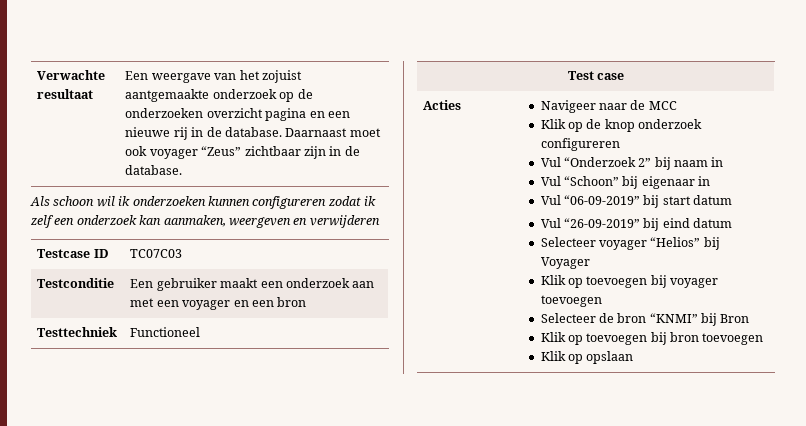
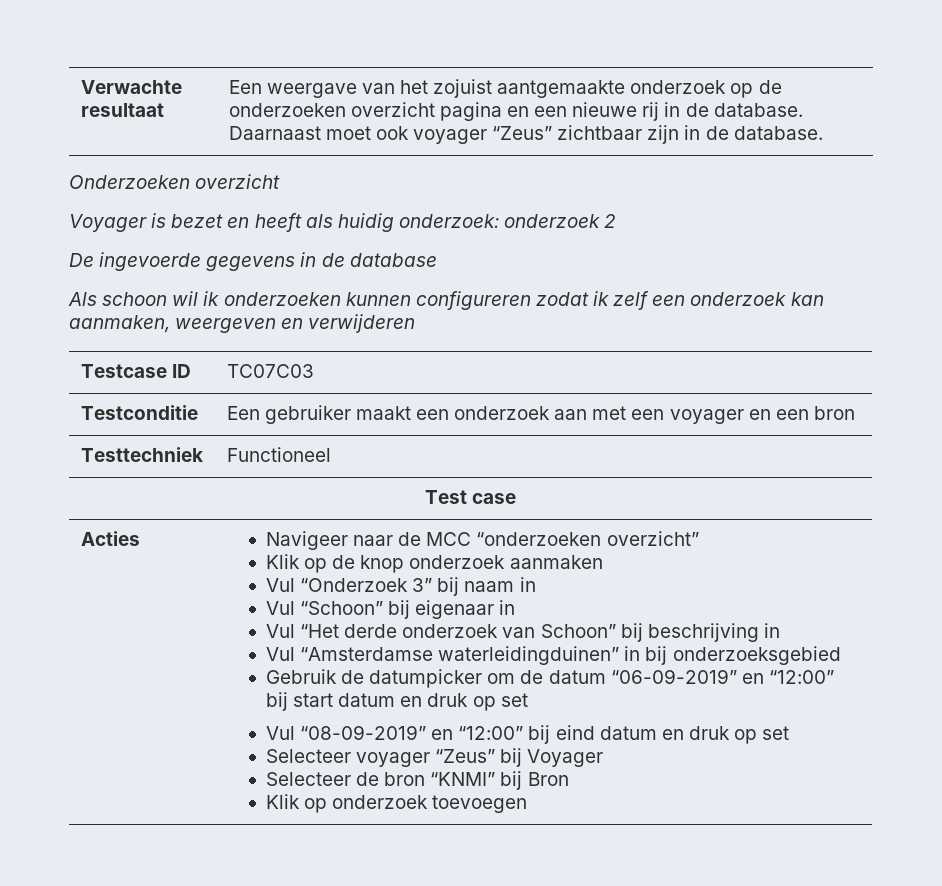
(183, 170) none -> [69,174,281,189] [69,213,617,232] [69,252,437,271] // Onderzoeken overzicht // Voyager is bezet en heeft als huidig onderzoek: onderzoek 2 // De ingevoerde gegevens in de database
(677, 105) none -> [476,531,699,546] “onderzoeken overzicht”
[540,138,620,151] configureren -> [509,555,603,569] aanmaken
[638,158,652,167] 2” -> [412,578,433,592] 3”
[563,195,733,208] [540,218,640,228] “06-09-2019” bij start datum // Vul “26-09-2019” -> [300,623,781,642] [265,646,841,665] [265,669,835,688] [265,692,528,711] [265,725,524,740] “Het derde onderzoek van Schoon” bij beschrijving in // Vul “Amsterdamse waterleidingduinen” in bij onderzoeksgebied // Gebruik de datumpicker om de datum “06-09-2019” en “12:00” bij start datum en druk op set // Vul “08-09-2019” en “12:00”
(733, 223) none -> [661,726,790,744] en druk op set
[650,237,701,247] “Helios” -> [435,749,496,763] “Zeus”
[540,275,719,288] [540,295,602,307] // Klik op toevoegen bij voyager toevoegen -> (604, 758) none
[586,332,764,345] [540,351,634,364] toevoegen bij bron toevoegen // Klik op opslaan -> [332,795,528,813] onderzoek toevoegen

